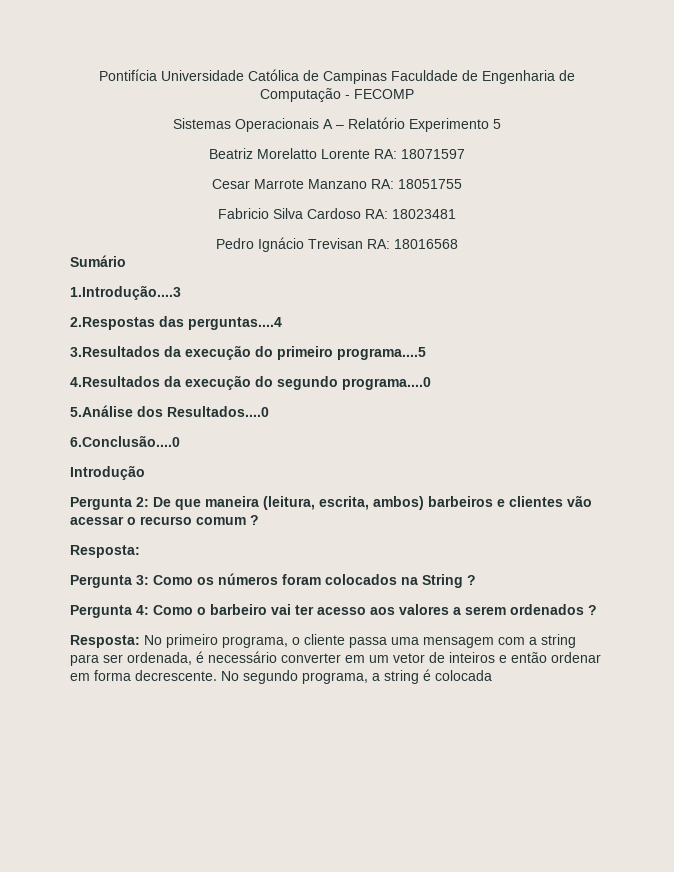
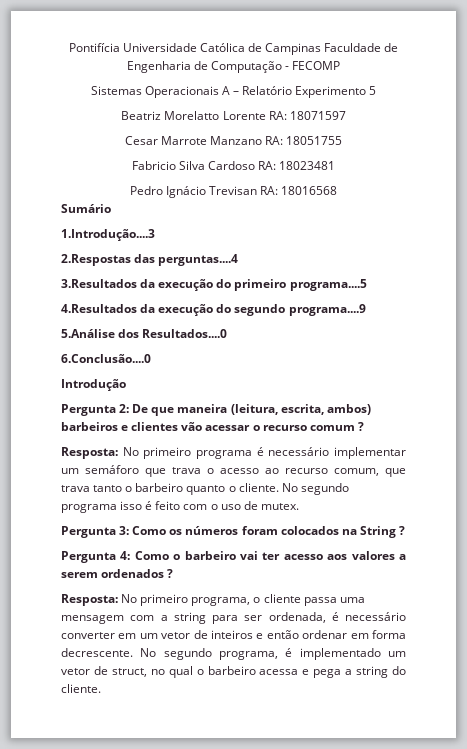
[342,377,431,390] programa....0 -> [288,304,366,316] programa....9
(140, 551) none -> [122,447,406,459] [61,465,406,477] [61,483,349,495] [61,501,299,513] No primeiro programa é necessário implementar um semáforo que trava o acesso ao recurso comum, que trava tanto o barbeiro quanto o cliente. No segundo programa isso é feito com o uso de mutex.
[372,669,492,684] a string é colocada -> [285,648,406,660] [61,666,407,678] [61,684,101,693] é implementado um vetor de struct, no qual o barbeiro acessa e pega a string do cliente.

